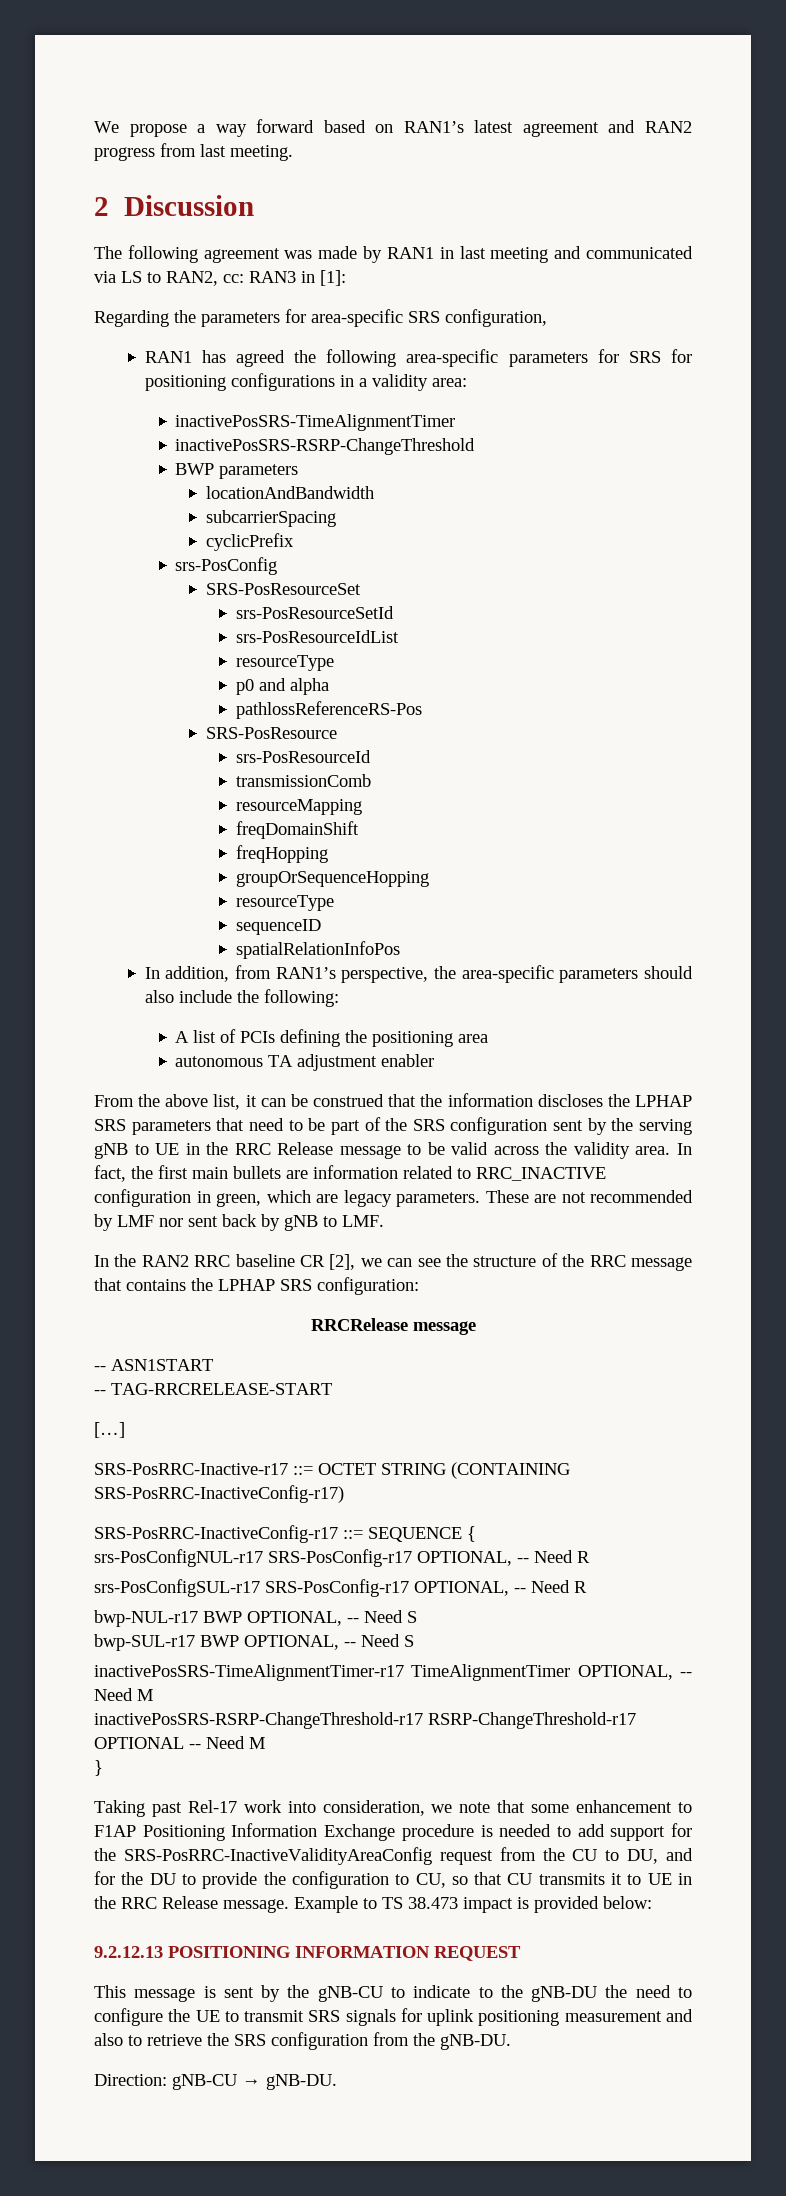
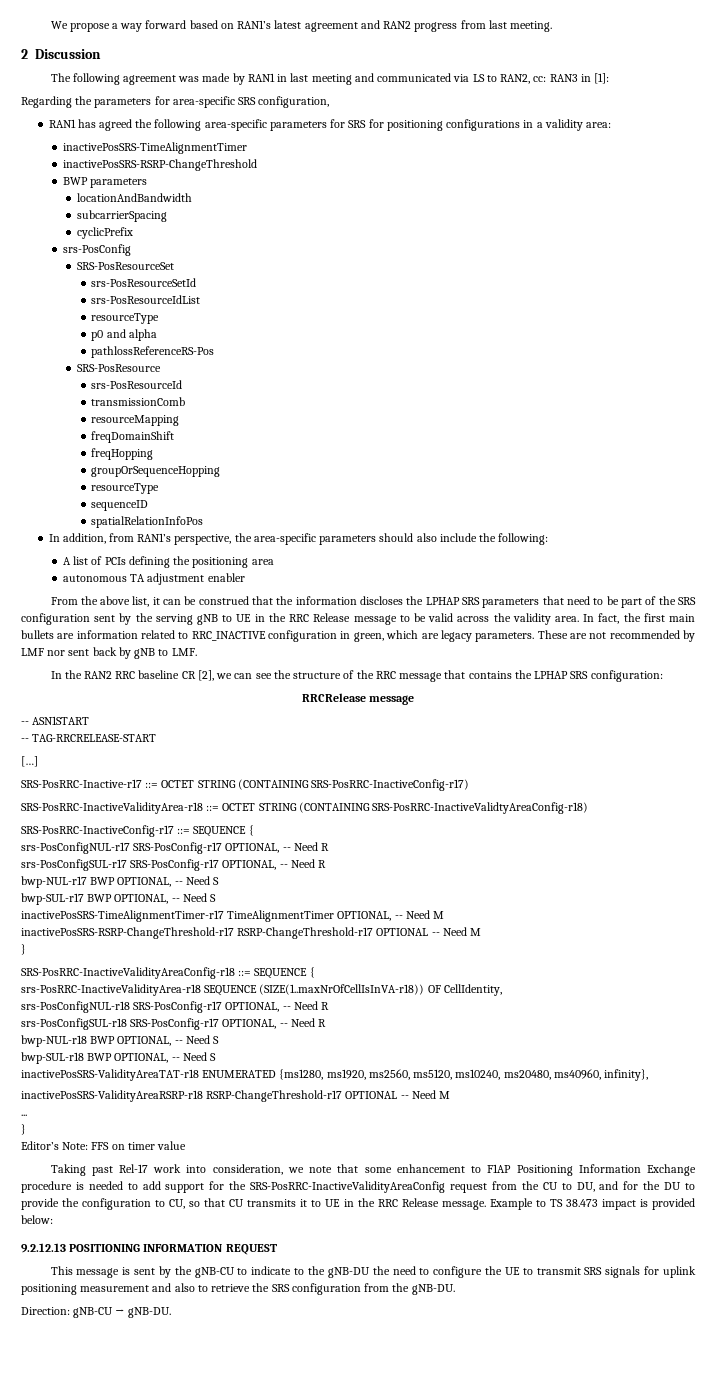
(344, 1494) none -> [21,802,589,814] // SRS-PosRRC-InactiveValidityArea-r18 ::= OCTET STRING (CONTAINING SRS-PosRRC-InactiveValidtyAreaConfig-r18)
(103, 1768) none -> [21,967,315,979] [21,984,502,996] [21,1001,330,1013] [21,1018,327,1030] [21,1035,220,1047] [21,1052,217,1064] [21,1069,649,1081] [21,1090,451,1102] [21,1114,27,1116] [21,1124,26,1135] [21,1141,187,1150] // SRS-PosRRC-InactiveValidityAreaConfig-r18 ::= SEQUENCE { // srs-PosRRC-InactiveValidityArea-r18 SEQUENCE (SIZE(1..maxNrOfCellIsInVA-r18)) OF CellIdentity, // srs-PosConfigNUL-r18 SRS-PosConfig-r17 OPTIONAL, -- Need R // srs-PosConfigSUL-r18 SRS-PosConfig-r17 OPTIONAL, -- Need R // bwp-NUL-r18 BWP OPTIONAL, -- Need S // bwp-SUL-r18 BWP OPTIONAL, -- Need S // inactivePosSRS-ValidityAreaTAT-r18 ENUMERATED {ms1280, ms1920, ms2560, ms5120, ms10240, ms20480, ms40960, infinity}, // inactivePosSRS-ValidityAreaRSRP-r18 RSRP-ChangeThreshold-r17 OPTIONAL -- Need M // ... // } // Editor’s Note: FFS on timer value

